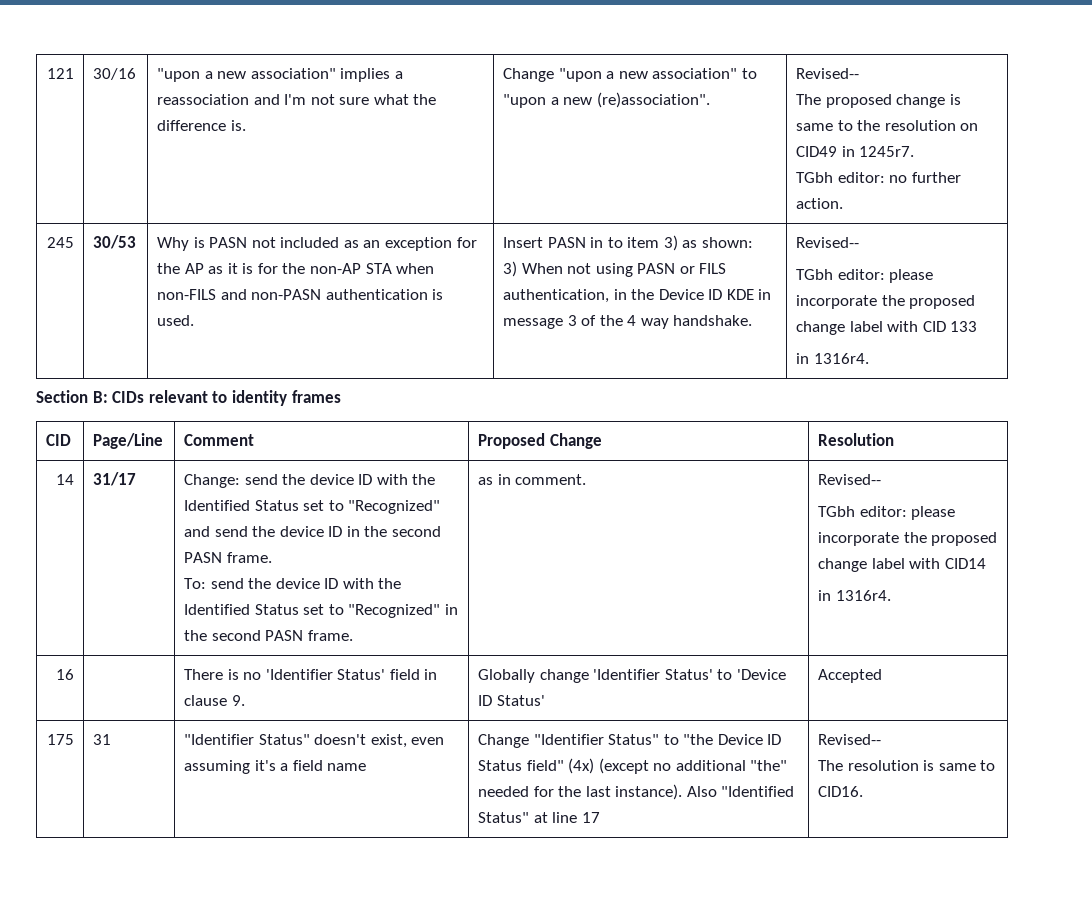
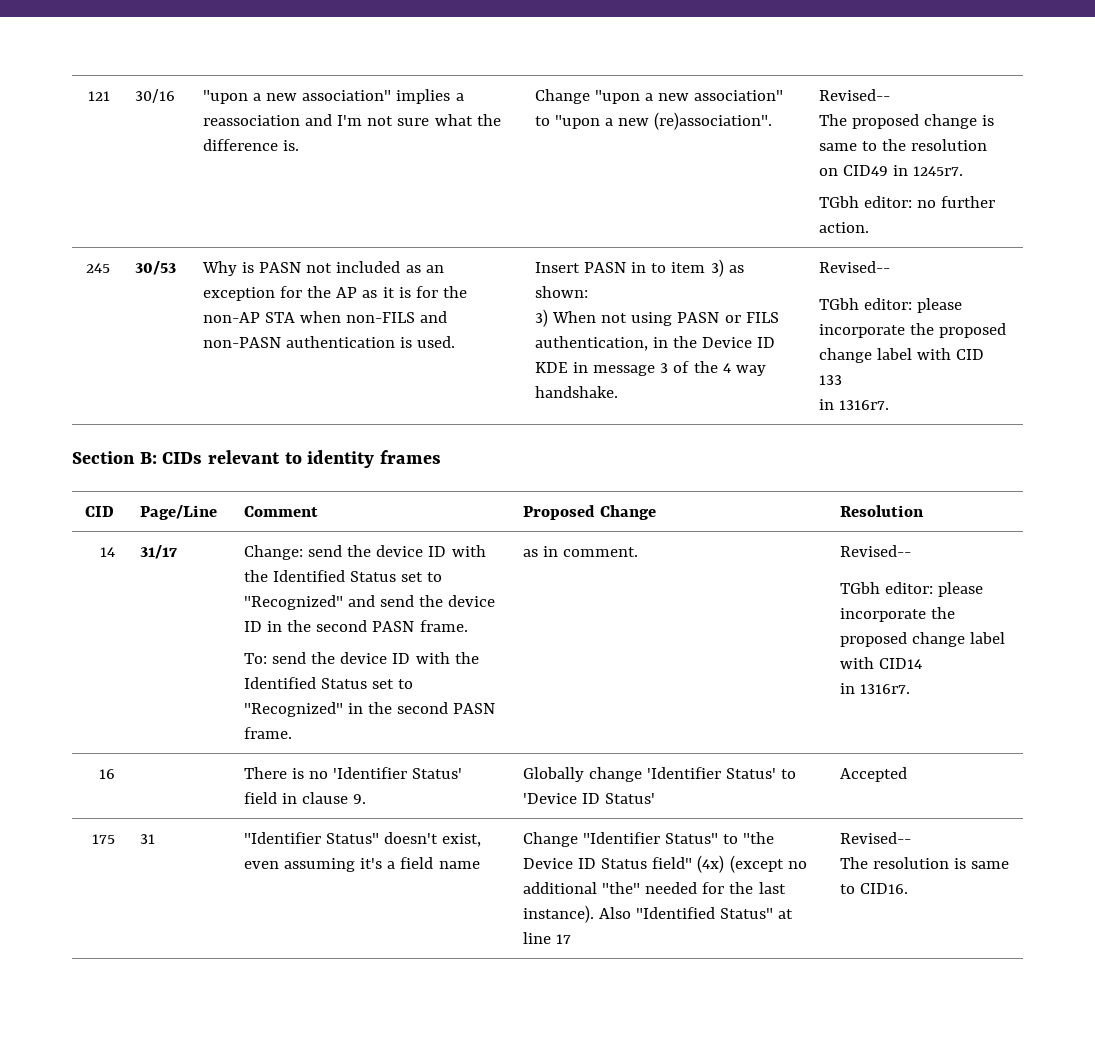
[813,353,869,364] 1316r4. -> [839,400,890,410] 1316r7.
[835,590,891,601] 1316r4. -> [860,684,911,694] 1316r7.

